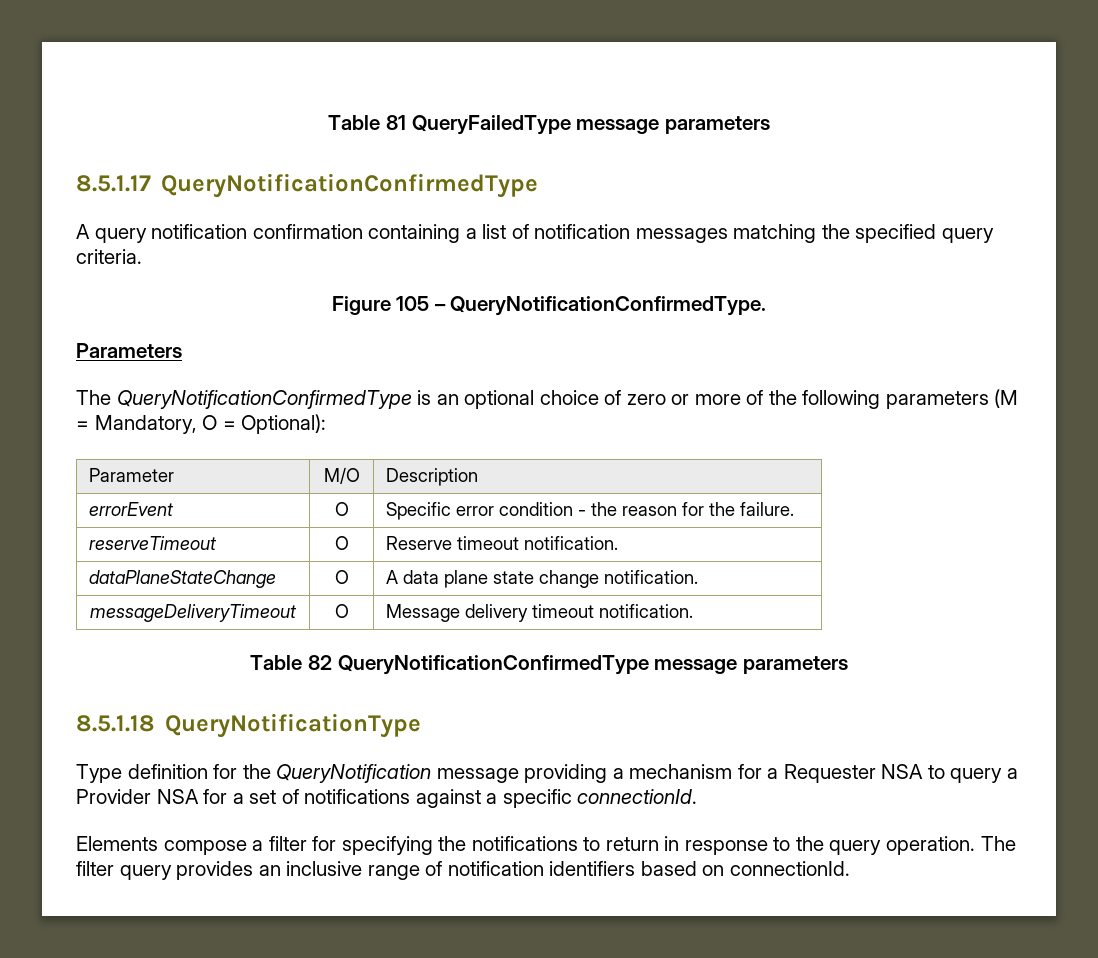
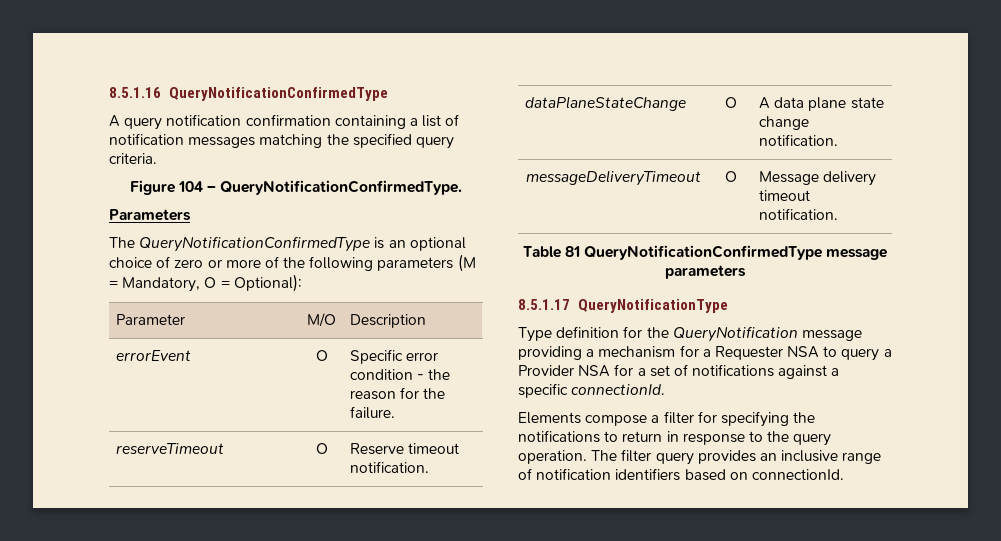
[328,115,770,135] [76,175,151,192] Table 81 QueryFailedType message parameters // 8.5.1.17 -> [109,87,161,98] 8.5.1.16
[396,296,430,311] 105 -> [177,181,203,192] 104
[307,655,332,670] 82 -> [564,246,580,257] 81
[76,715,155,732] 8.5.1.18 -> [518,299,570,310] 8.5.1.17

